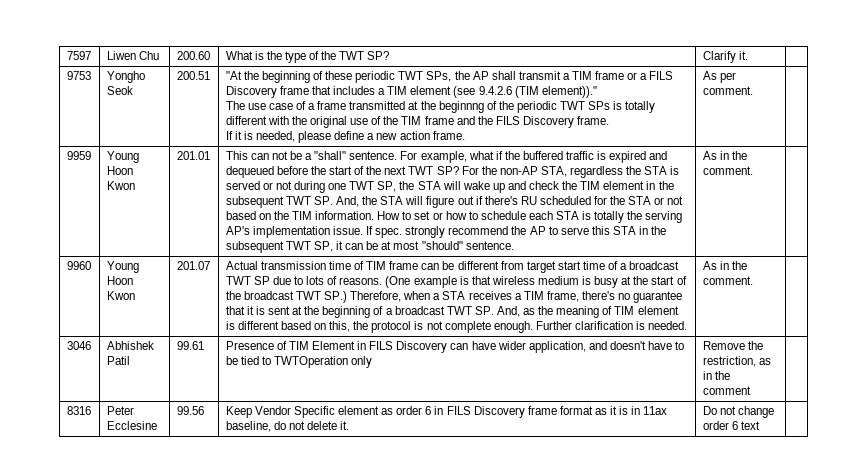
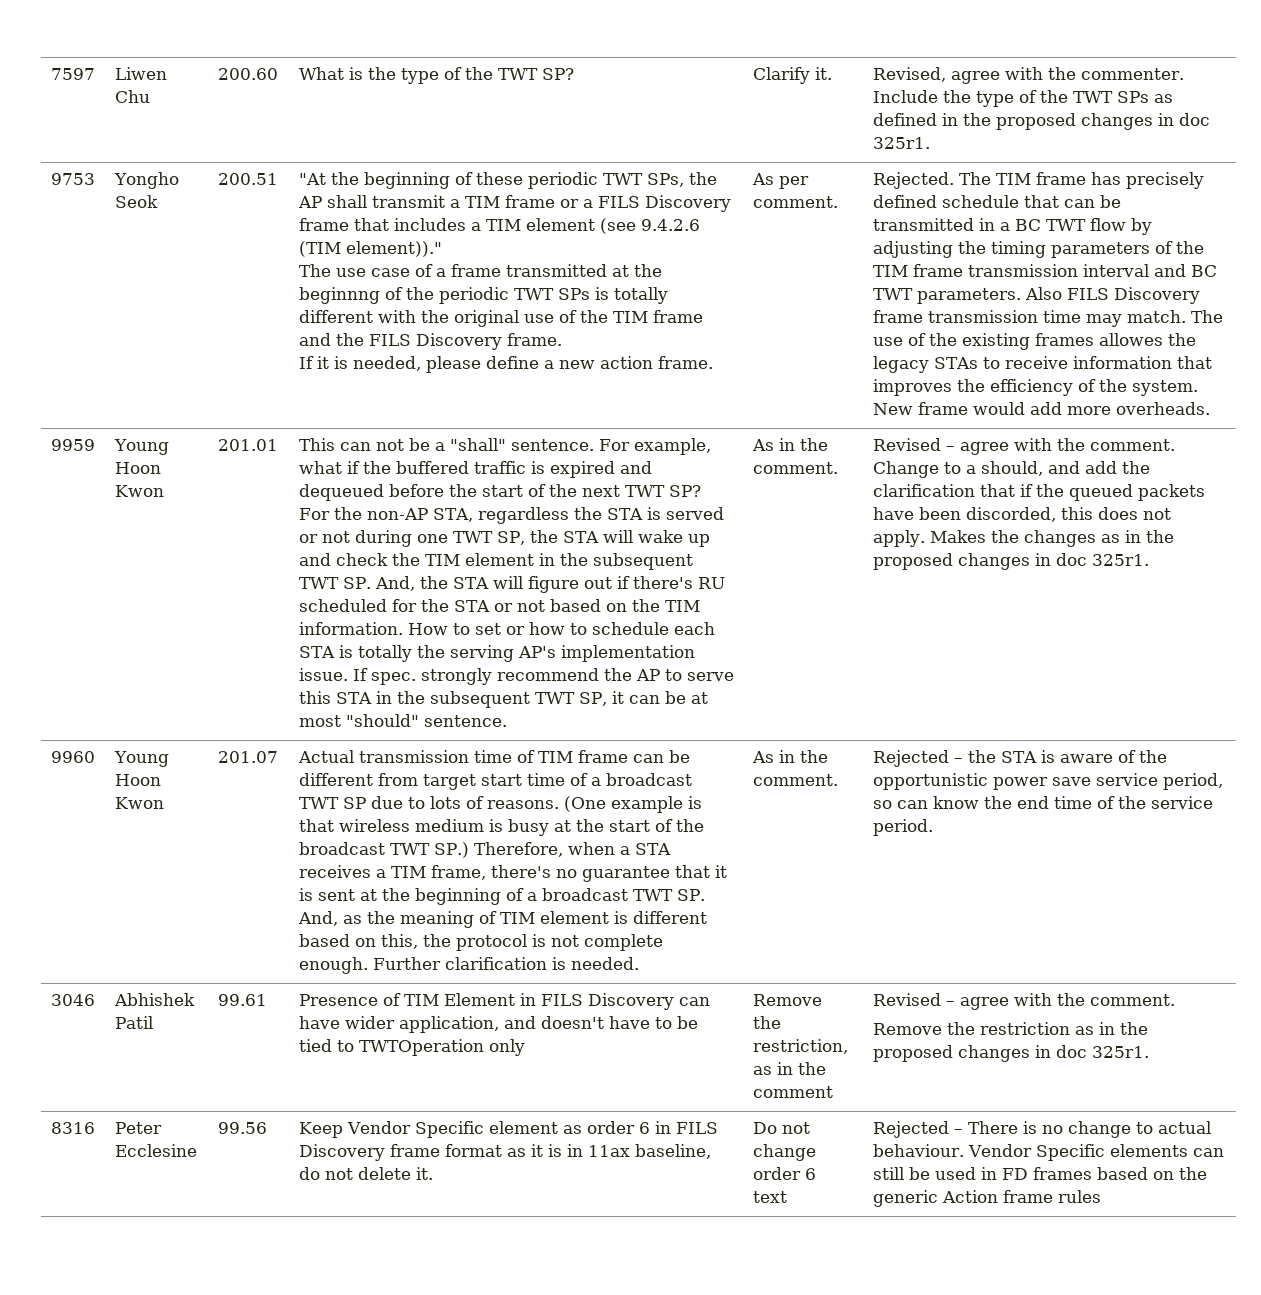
(748, 55) none -> [872,67,1184,84] [872,90,1173,107] [872,113,1210,130] [872,137,930,149] Revised, agree with the commenter. Include the type of the TWT SPs as defined in the proposed changes in doc 325r1.
(753, 90) none -> [872,172,1204,189] [872,195,1121,208] [872,218,1152,235] [872,241,1204,258] [872,264,1217,277] [872,287,1200,304] [872,310,1223,327] [872,333,1196,350] [872,356,1212,373] [872,379,1198,396] [872,402,1210,415] Rejected. The TIM frame has precisely defined schedule that can be transmitted in a BC TWT flow by adjusting the timing parameters of the TIM frame transmission interval and BC TWT parameters. Also FILS Discovery frame transmission time may match. The use of the existing frames allowes the legacy STAs to receive information that improves the efficiency of the system. New frame would add more overheads.
(753, 170) none -> [872,438,1175,455] [872,461,1150,478] [872,484,1205,501] [872,507,1171,522] [872,530,1174,547] [872,553,1149,570] Revised – agree with the comment. Change to a should, and add the clarification that if the queued packets have been discorded, this does not apply. Makes the changes as in the proposed changes in doc 325r1.
(753, 280) none -> [872,750,1167,767] [872,773,1223,790] [872,796,1213,809] [872,819,933,836] Rejected – the STA is aware of the opportunistic power save service period, so can know the end time of the service period.
(751, 390) none -> [872,993,1175,1010] [872,1022,1148,1035] [872,1045,1149,1062] Revised – agree with the comment. // Remove the restriction as in the proposed changes in doc 325r1.
(760, 425) none -> [872,1121,1211,1138] [872,1144,1224,1161] [872,1167,1207,1180] [872,1190,1101,1207] Rejected – There is no change to actual behaviour. Vendor Specific elements can still be used in FD frames based on the generic Action frame rules

